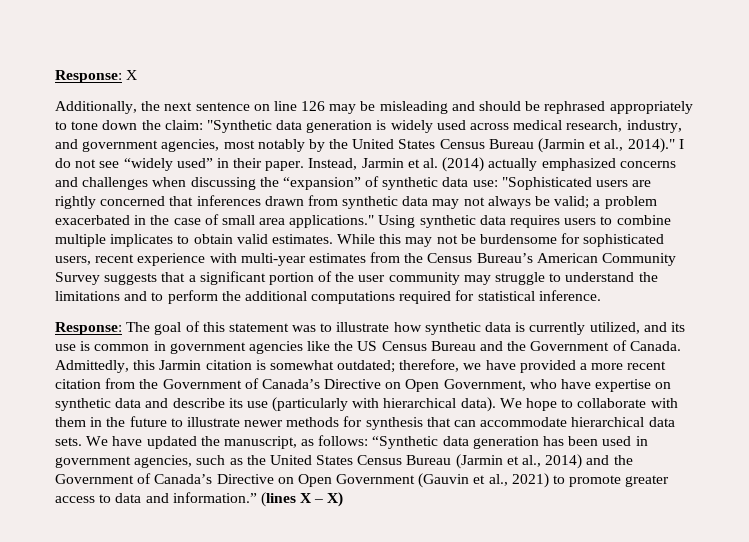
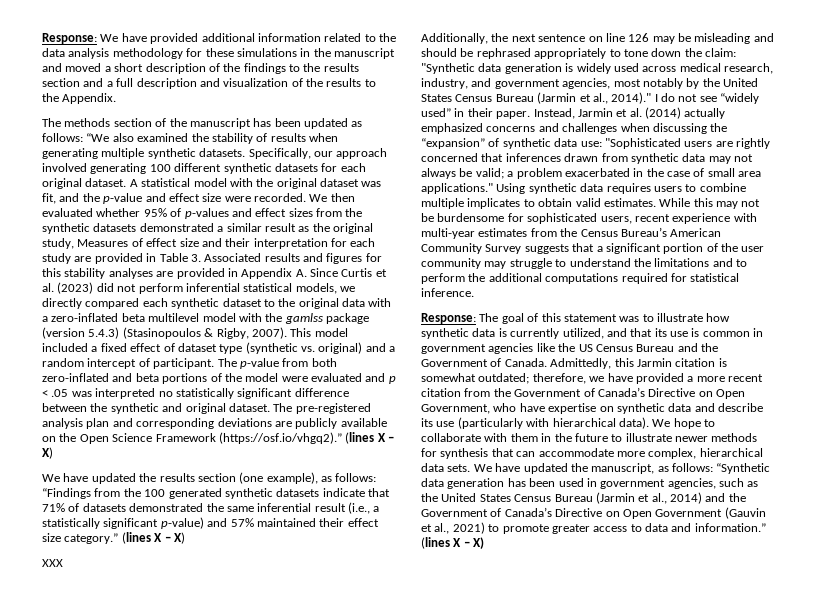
[55,70,138,83] Response: X -> [42,33,396,44] [42,48,395,59] [42,63,359,74] [42,78,376,89] [42,93,117,104] [42,118,363,129] [42,133,338,144] [42,148,388,159] [42,163,366,174] [42,178,382,189] [42,193,355,204] [42,208,363,219] [42,223,373,234] [42,238,376,249] [42,253,382,264] [42,268,387,279] [42,282,355,294] [42,298,392,309] [42,313,369,324] [42,327,348,339] [42,342,396,354] [42,358,337,369] [42,373,396,384] [42,388,349,399] [42,403,371,414] [42,418,387,429] [42,432,394,444] [42,447,53,459] [42,472,377,484] [42,488,390,499] [42,502,380,514] [42,517,379,529] [42,532,185,544] [42,559,63,567] Response: We have provided additional information related to the data analysis methodology for these simulations in the manuscript and moved a short description of the findings to the results section and a full description and visualization of the results to the Appendix. // The methods section of the manuscript has been updated as follows: “We also examined the stability of results when generating multiple synthetic datasets. Specifically, our approach involved generating 100 different synthetic datasets for each original dataset. A statistical model with the original dataset was fit, and the p-value and effect size were recorded. We then evaluated whether 95% of p-values and effect sizes from the synthetic datasets demonstrated a similar result as the original study, Measures of effect size and their interpretation for each study are provided in Table 3. Associated results and figures for this stability analyses are provided in Appendix A. Since Curtis et al. (2023) did not perform inferential statistical models, we directly compared each synthetic dataset to the original data with a zero-inflated beta multilevel model with the gamlss package (version 5.4.3) (Stasinopoulos & Rigby, 2007). This model included a fixed effect of dataset type (synthetic vs. original) and a random intercept of participant. The p-value from both zero-inflated and beta portions of the model were evaluated and p < .05 was interpreted no statistically significant difference between the synthetic and original dataset. The pre-registered analysis plan and corresponding deviations are publicly available on the Open Science Framework (https://osf.io/vhgq2).” (lines X – X) // We have updated the results section (one example), as follows: “Findings from the 100 generated synthetic datasets indicate that 71% of datasets demonstrated the same inferential result (i.e., a statistically significant p-value) and 57% maintained their effect size category.” (lines X – X) // XXX
(667, 327) none -> [630,328,653,337] that
(568, 422) none -> [616,448,697,459] more complex,

